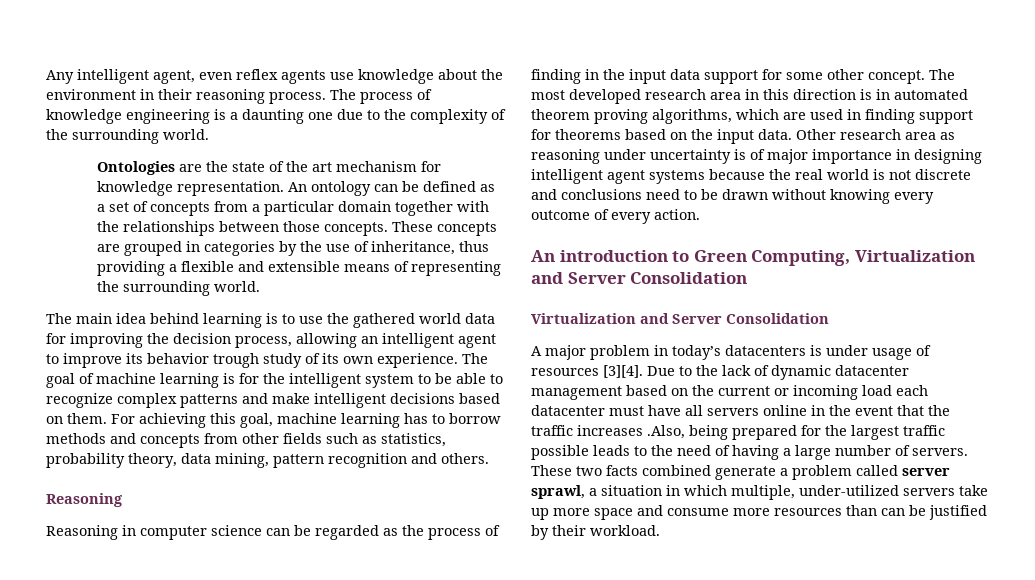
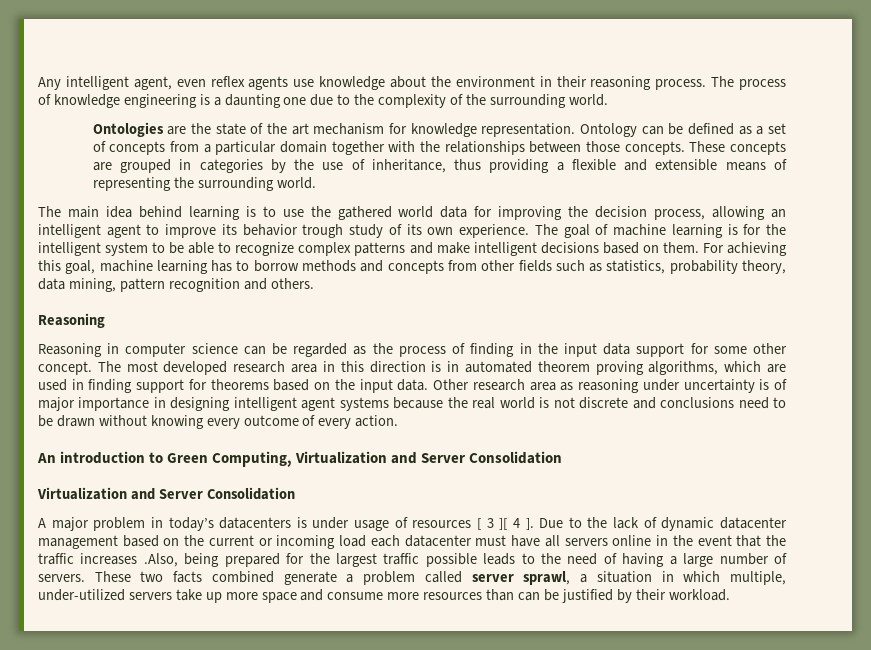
[287,181,371,196] An ontology -> [580,123,638,137] Ontology
[603,365,643,378] [3][4]. -> [476,518,534,530] [ 3 ][ 4 ].

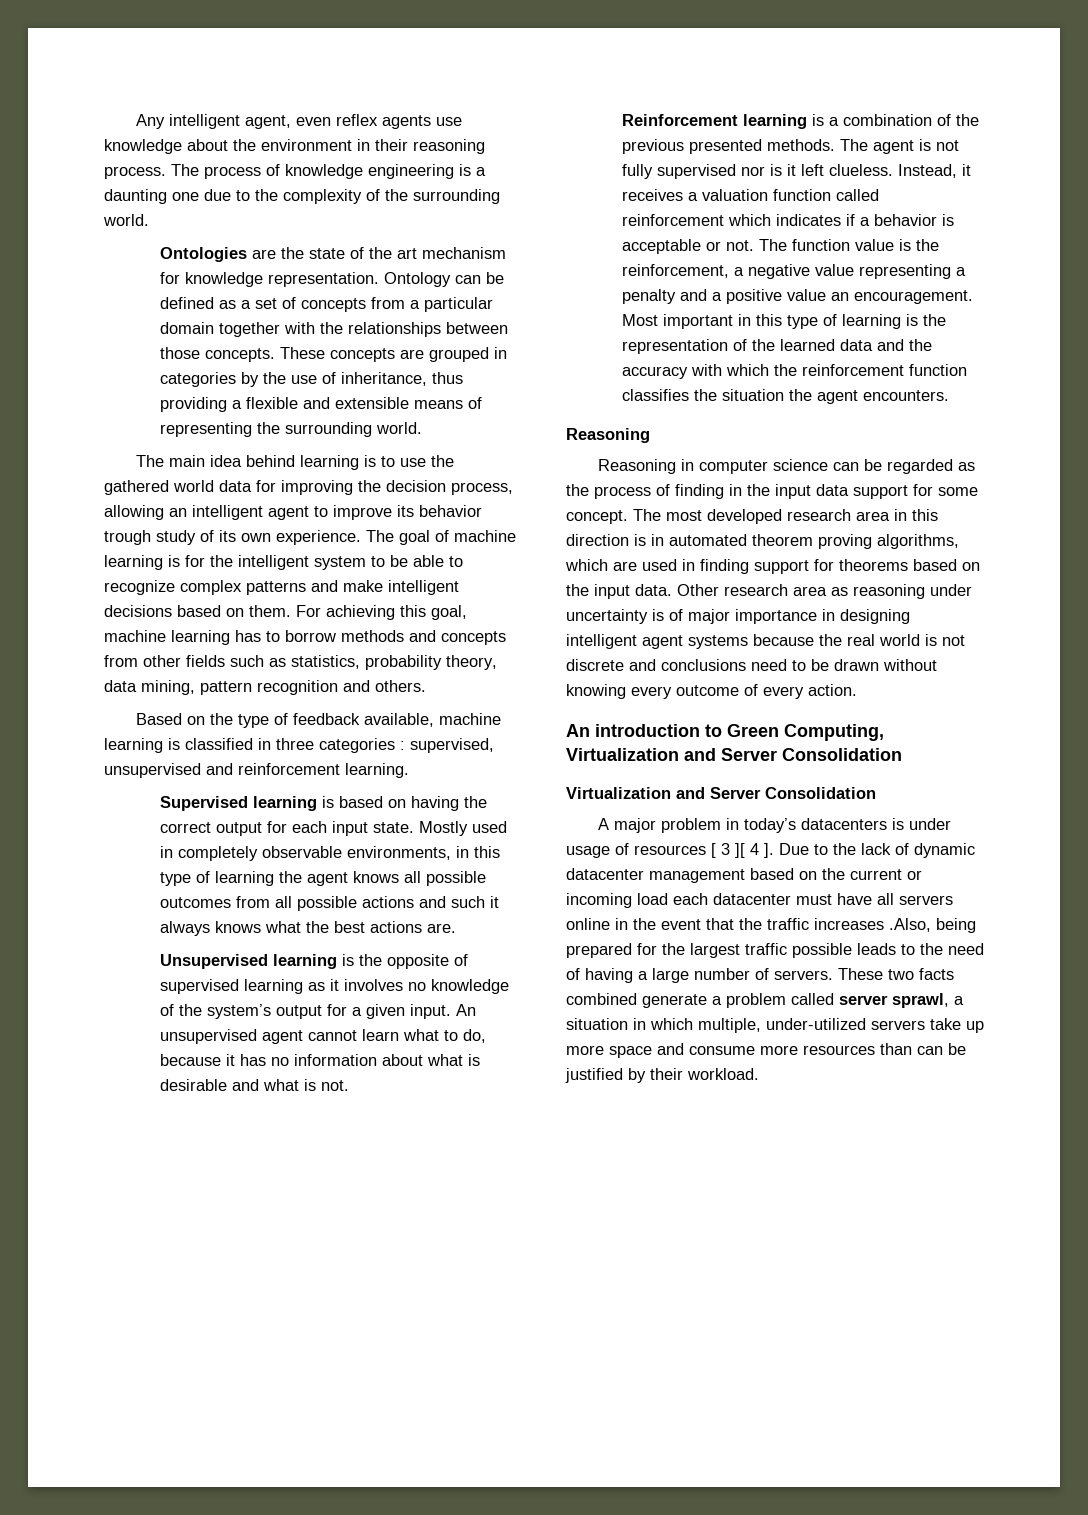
(314, 283) none -> [136,713,502,728] [104,738,494,753] [104,763,409,778] [160,796,488,811] [160,821,508,836] [160,846,501,861] [160,871,487,886] [160,896,500,911] [160,921,457,936] [160,954,469,969] [160,979,510,994] [160,1004,477,1019] [160,1029,487,1044] [160,1054,481,1066] [160,1079,350,1091] [622,114,980,129] [622,139,960,154] [622,164,972,179] [622,189,880,201] [622,214,955,226] [622,239,940,254] [622,264,967,279] [622,289,974,304] [622,314,947,329] [622,339,933,354] [622,364,968,379] [622,389,950,404] // Based on the type of feedback available, machine learning is classified in three categories : supervised, unsupervised and reinforcement learning. // Supervised learning is based on having the correct output for each input state. Mostly used in completely observable environments, in this type of learning the agent knows all possible outcomes from all possible actions and such it always knows what the best actions are. // Unsupervised learning is the opposite of supervised learning as it involves no knowledge of the system’s output for a given input. An unsupervised agent cannot learn what to do, because it has no information about what is desirable and what is not. // Reinforcement learning is a combination of the previous presented methods. The agent is not fully supervised nor is it left clueless. Instead, it receives a valuation function called reinforcement which indicates if a behavior is acceptable or not. The function value is the reinforcement, a negative value representing a penalty and a positive value an encouragement. Most important in this type of learning is the representation of the learned data and the accuracy with which the reinforcement function classifies the situation the agent encounters.
[753,343,788,354] other -> (978, 491) none

